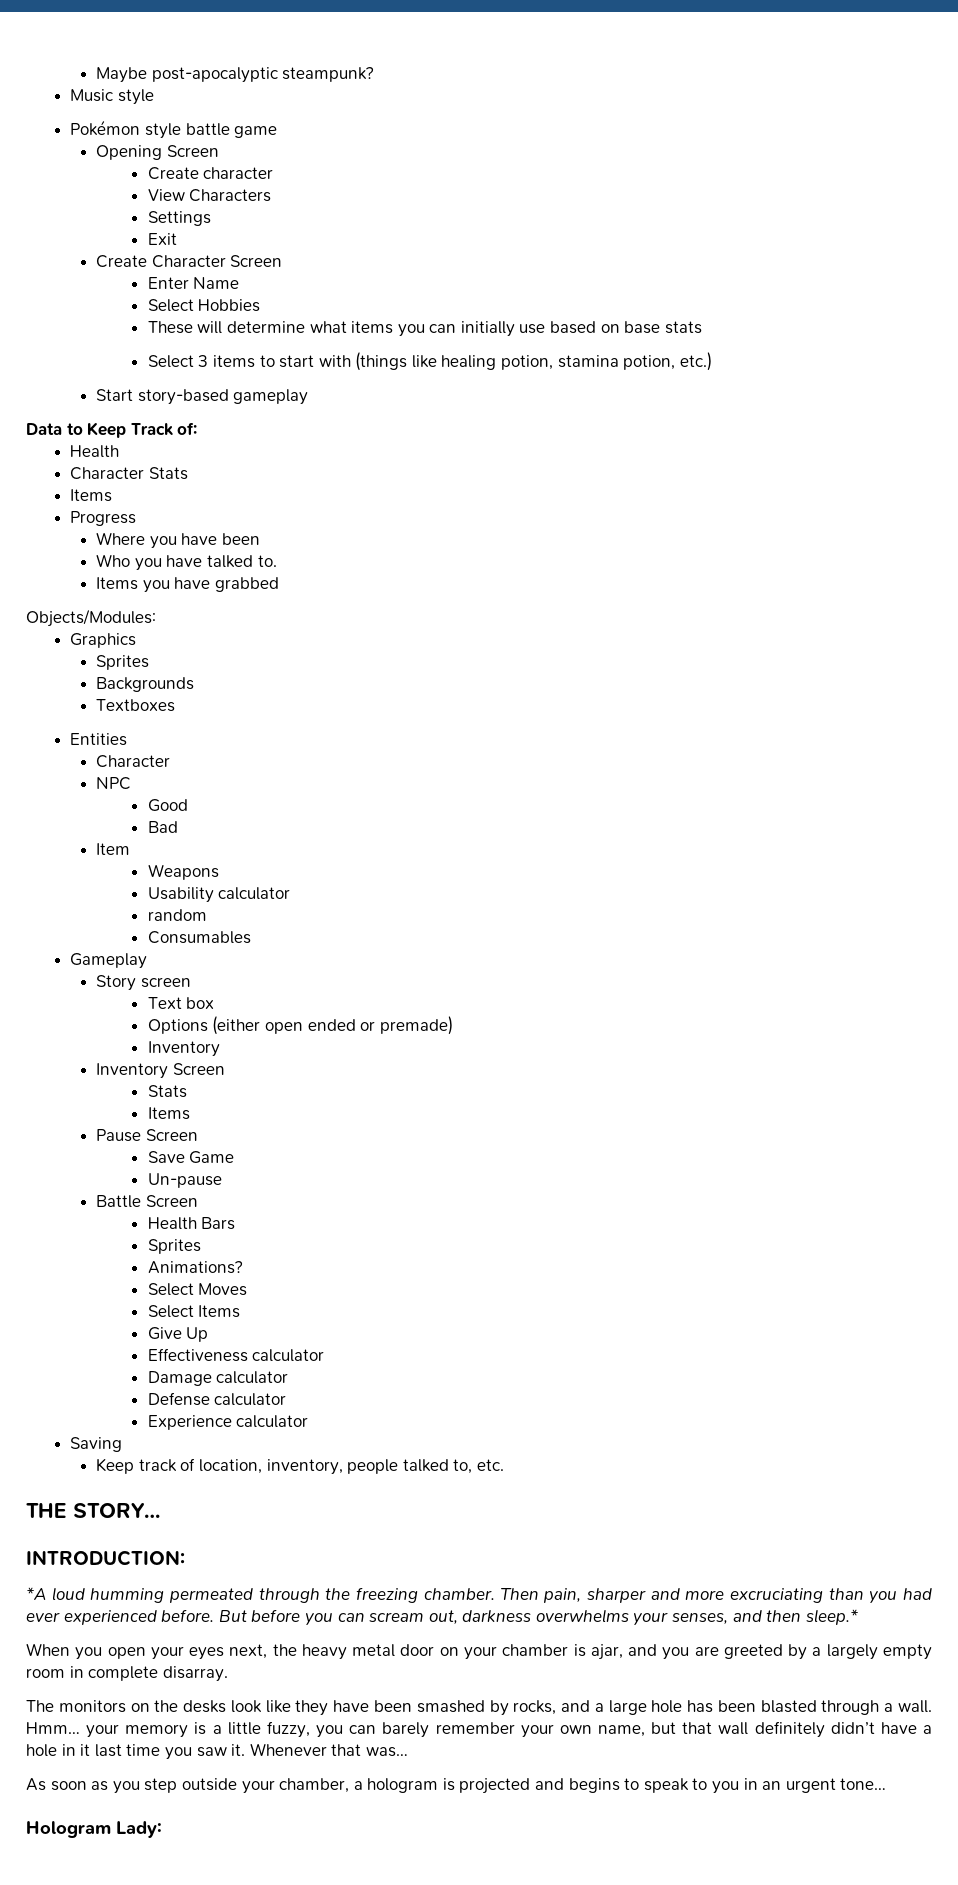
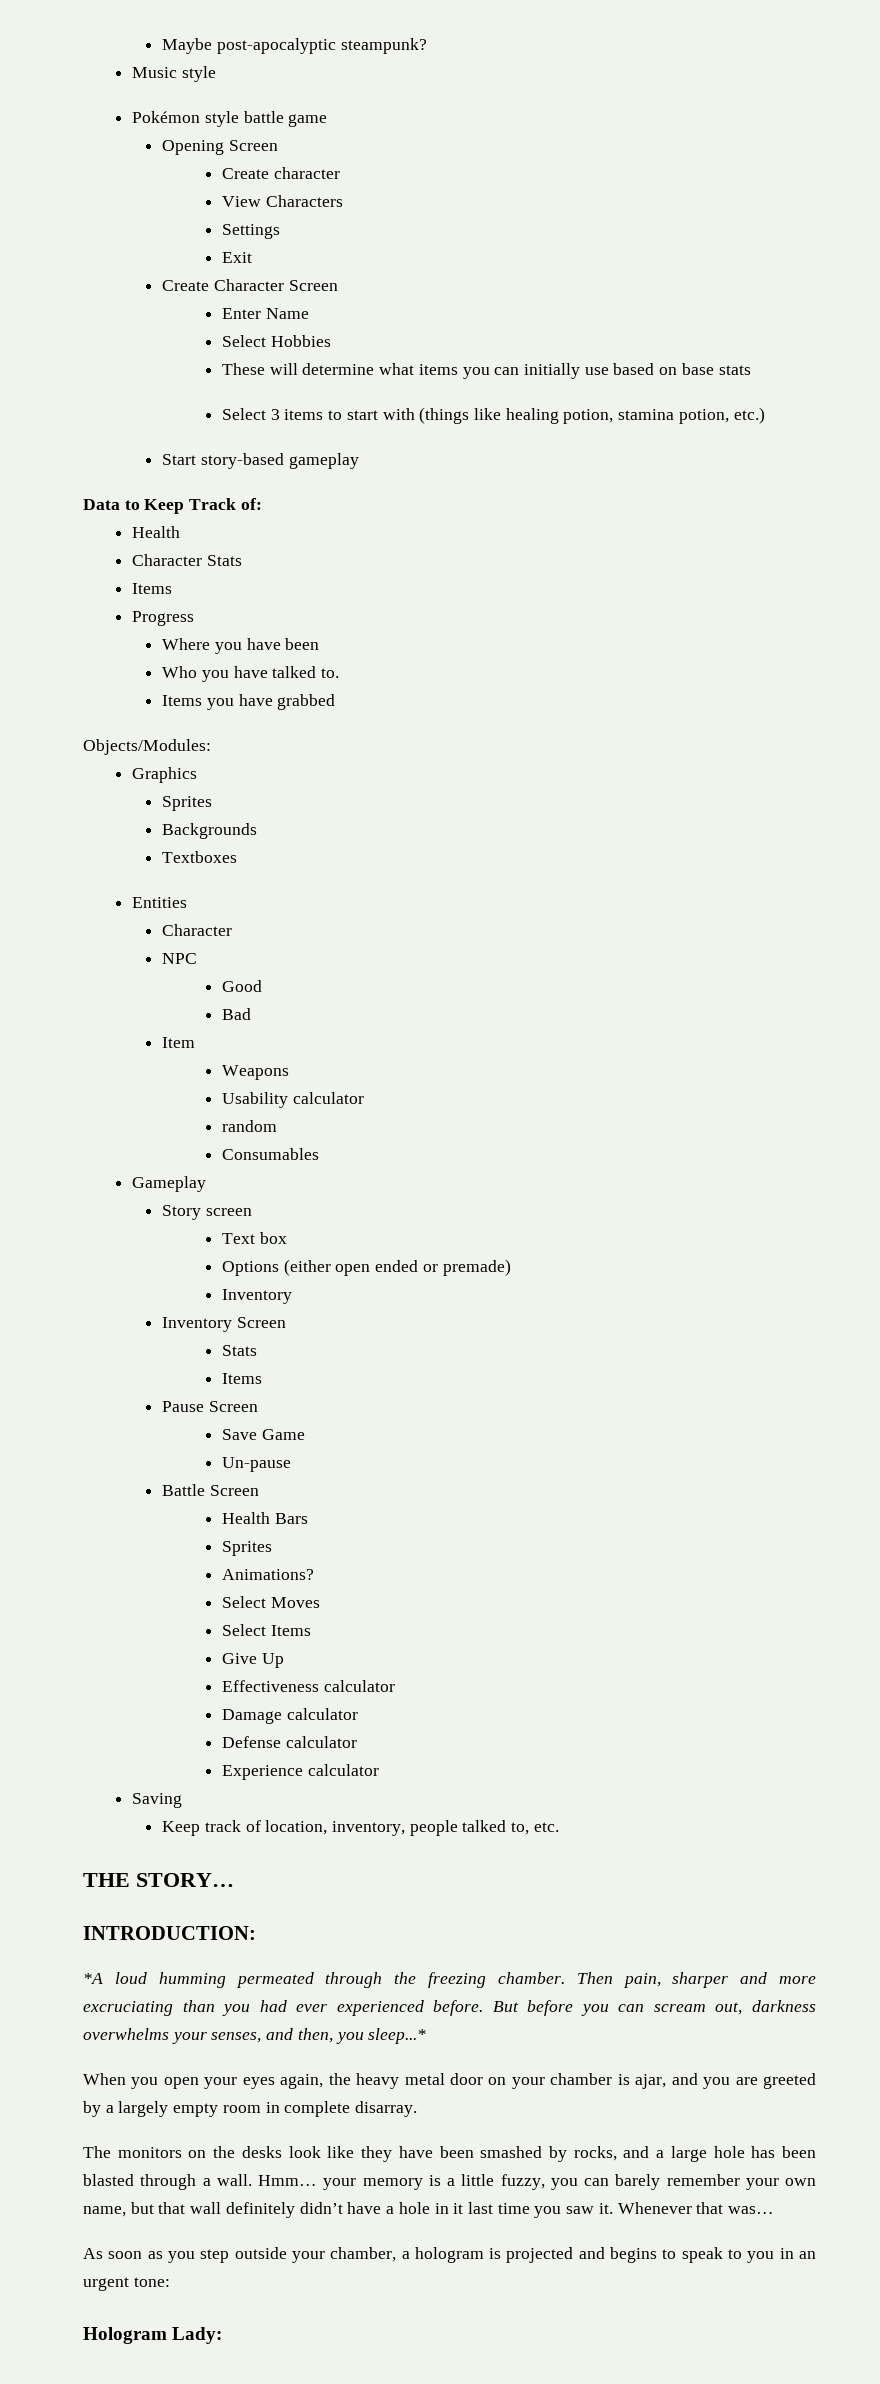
[766,1609,858,1625] then sleep.* -> [297,2028,427,2044] then, you sleep...*
[229,1644,268,1659] next, -> [280,2074,324,2089] again,
[840,1778,887,1790] tone… -> [133,2277,170,2287] tone:

